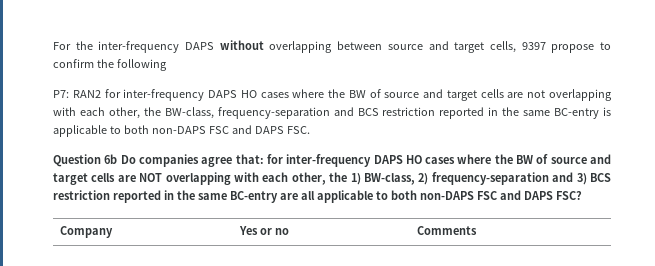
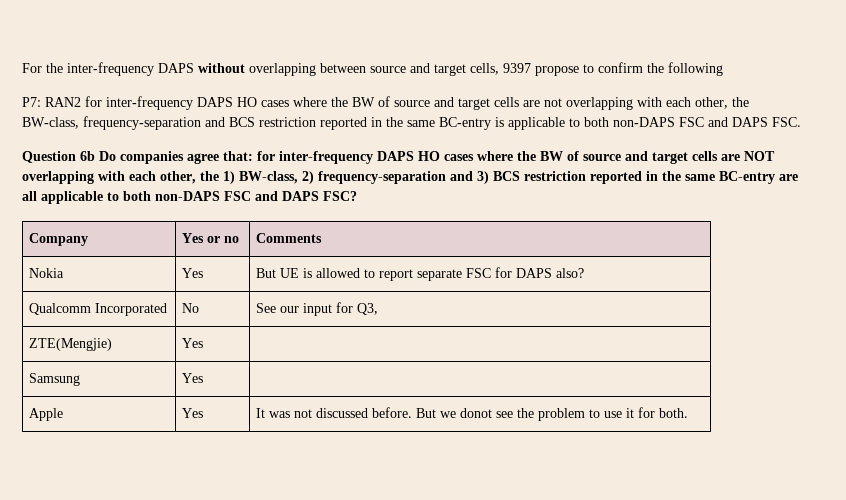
(477, 230) none -> [28,268,64,278] [181,268,203,278] [255,267,584,281] [28,303,167,316] [181,303,199,313] [255,302,378,316] [28,338,112,351] [181,338,203,348] [28,373,80,386] [181,373,203,383] [28,408,63,421] [181,408,203,418] [255,407,688,421] // Nokia | Yes | But UE is allowed to report separate FSC for DAPS also? // Qualcomm Incorporated | No | See our input for Q3, // ZTE(Mengjie) | Yes | // Samsung | Yes | // Apple | Yes | It was not discussed before. But we donot see the problem to use it for both.

